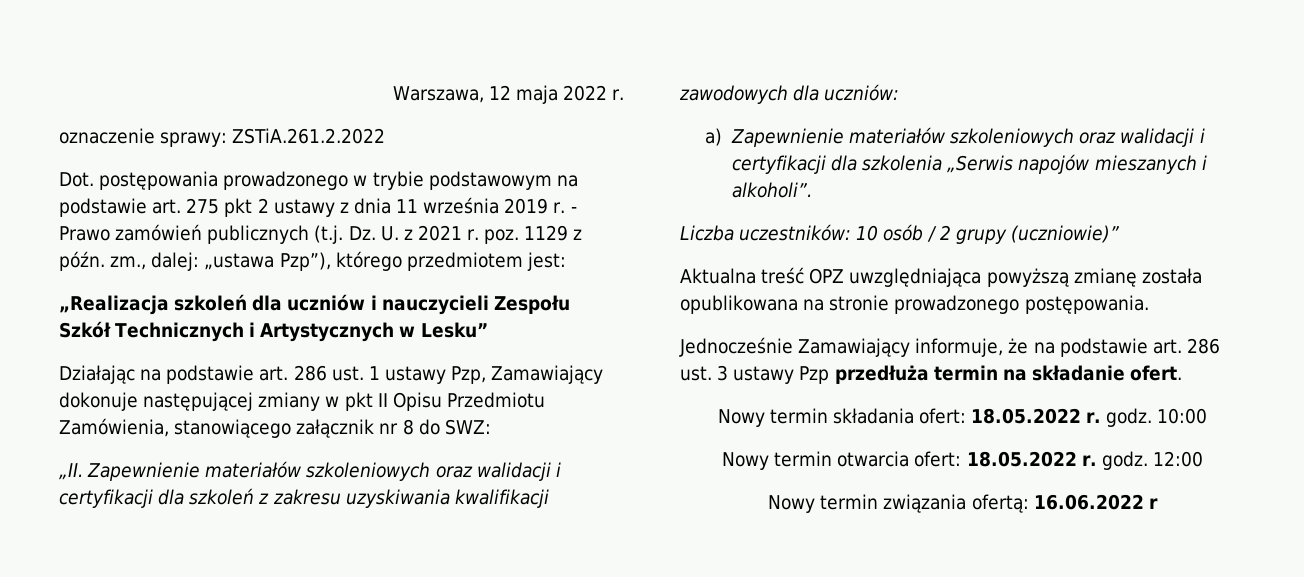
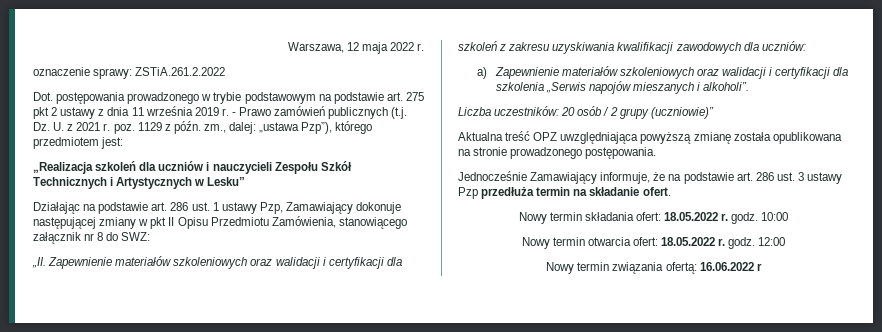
[856,225,879,241] 10 -> [561,107,576,116] 20

